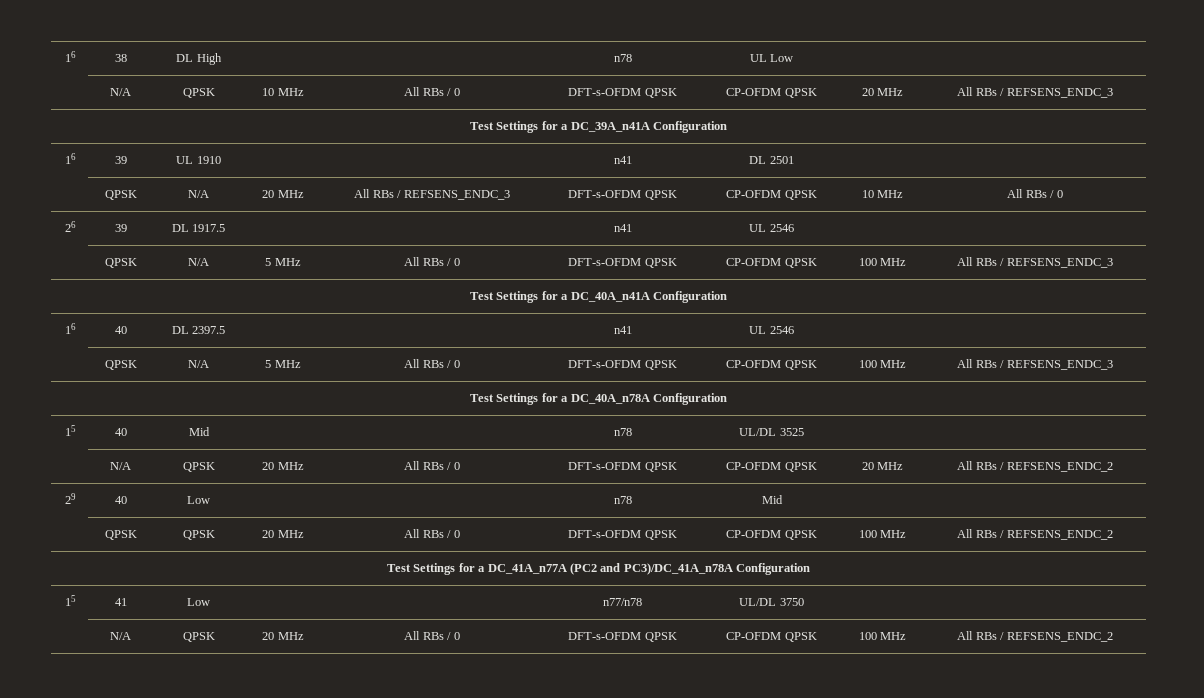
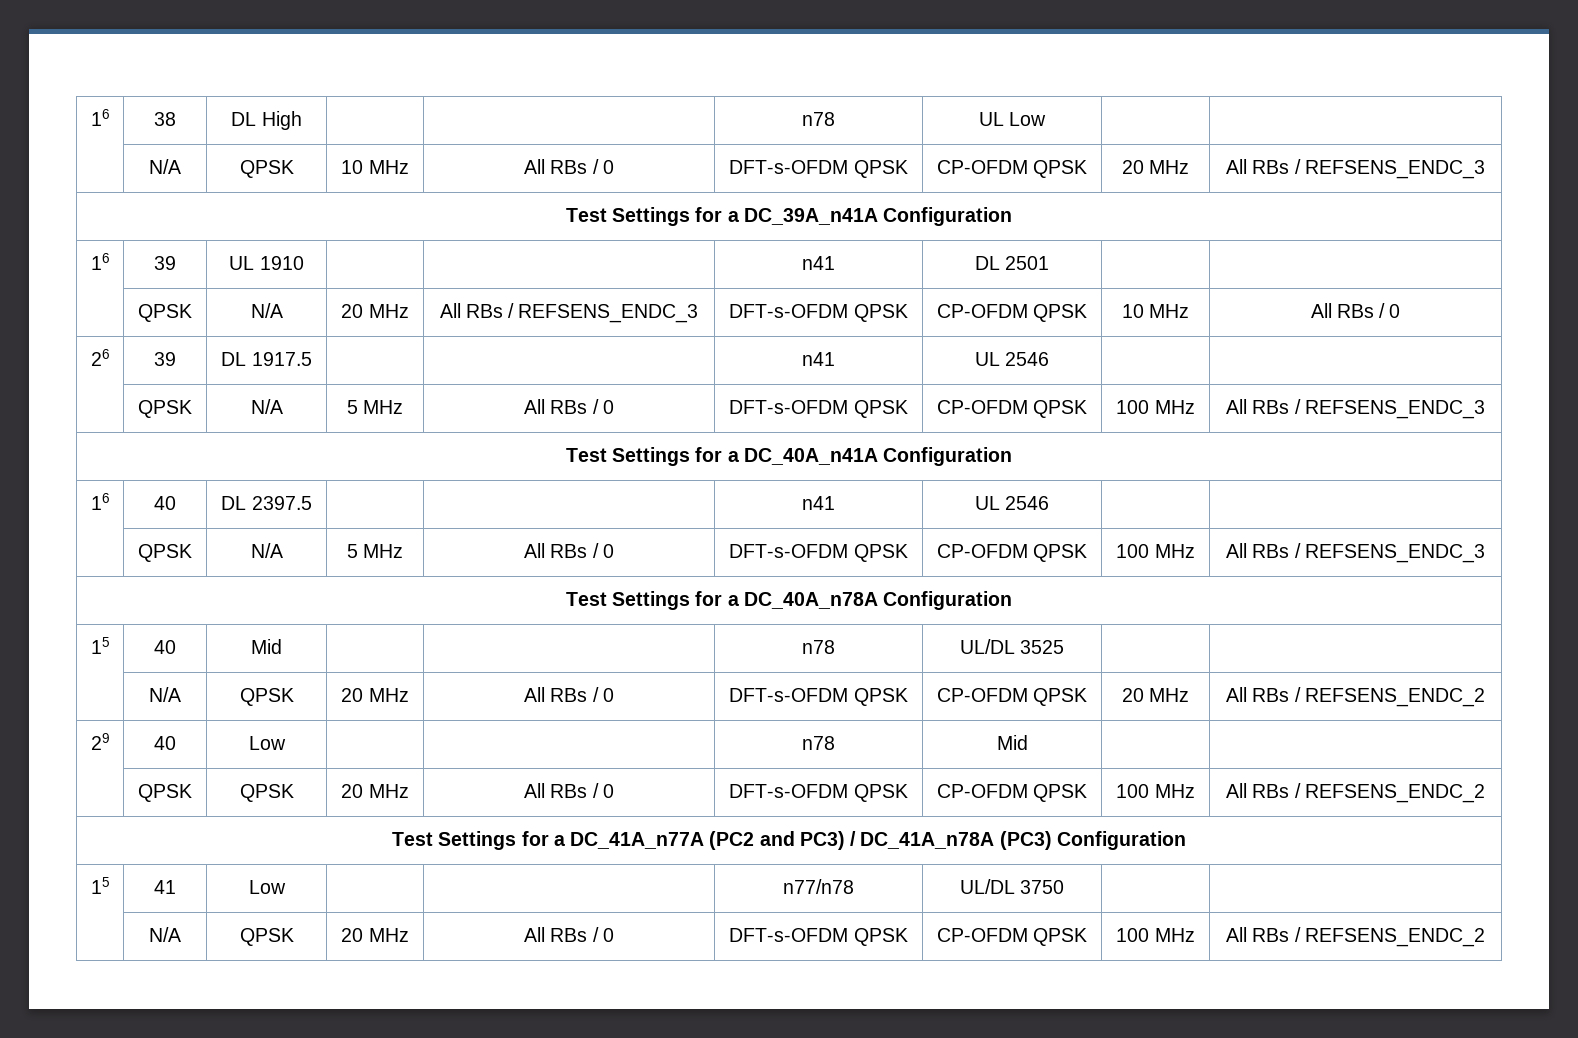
[623,563,733,575] PC3)/DC_41A_n78A -> [799,831,1052,850] PC3) / DC_41A_n78A (PC3)

